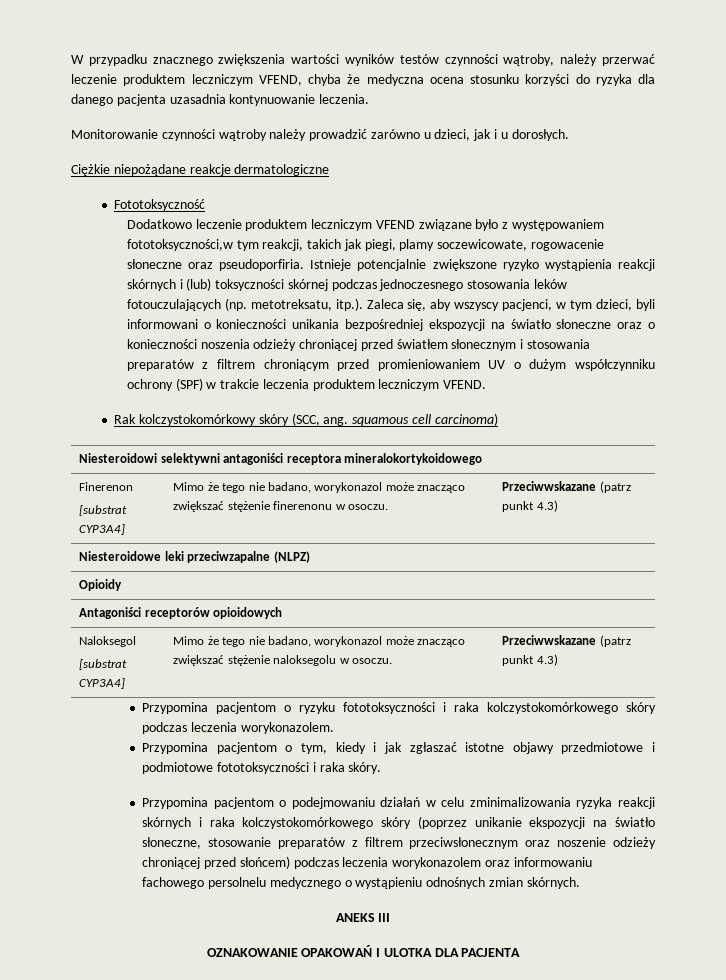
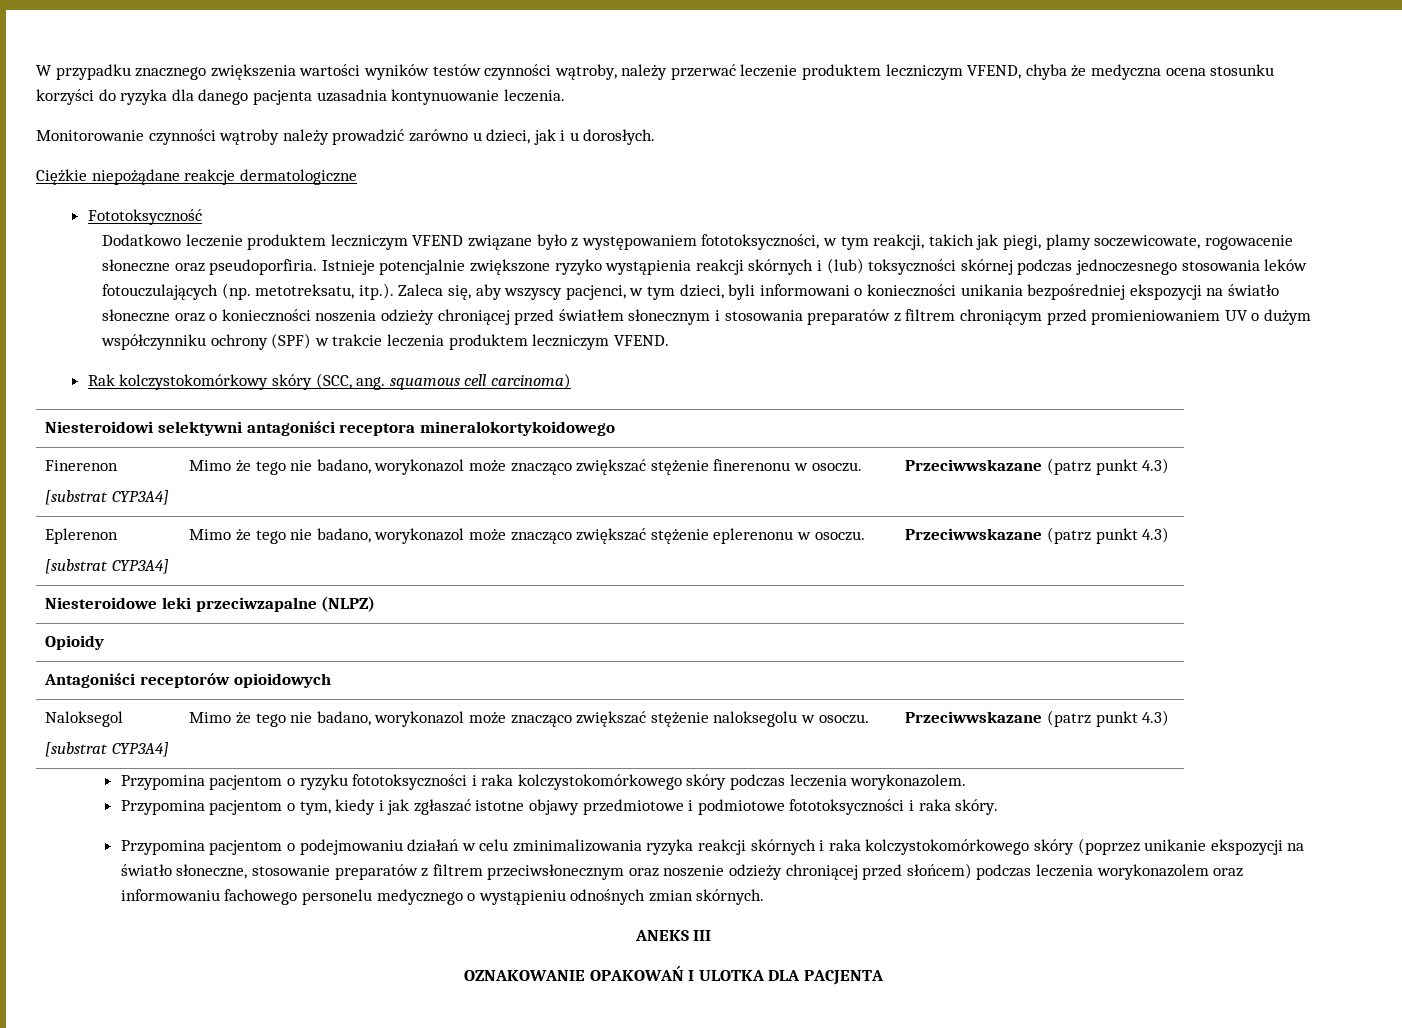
[126,239,233,251] fototoksyczności,w -> [701,234,837,250] fototoksyczności, w
(558, 506) none -> [45,528,119,544] [45,559,170,574] [189,528,865,544] [905,527,1170,544] // Eplerenon // [substrat CYP3A4] | Mimo że tego nie badano, worykonazol może znacząco zwiększać stężenie eplerenonu w osoczu. | Przeciwwskazane (patrz punkt 4.3)
[207,877,266,889] persolnelu -> [301,889,372,905] personelu

